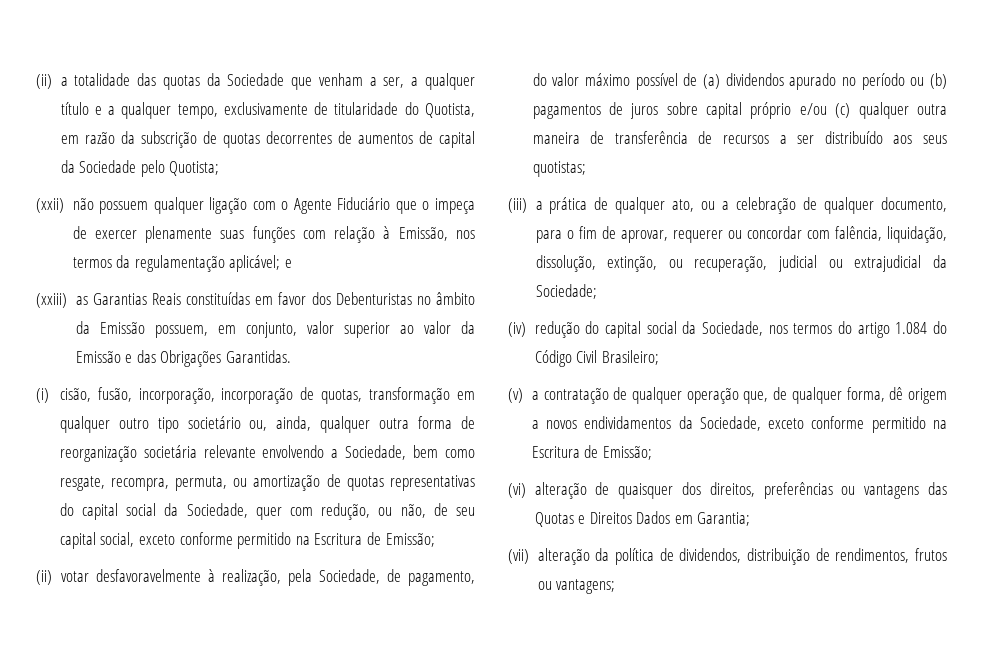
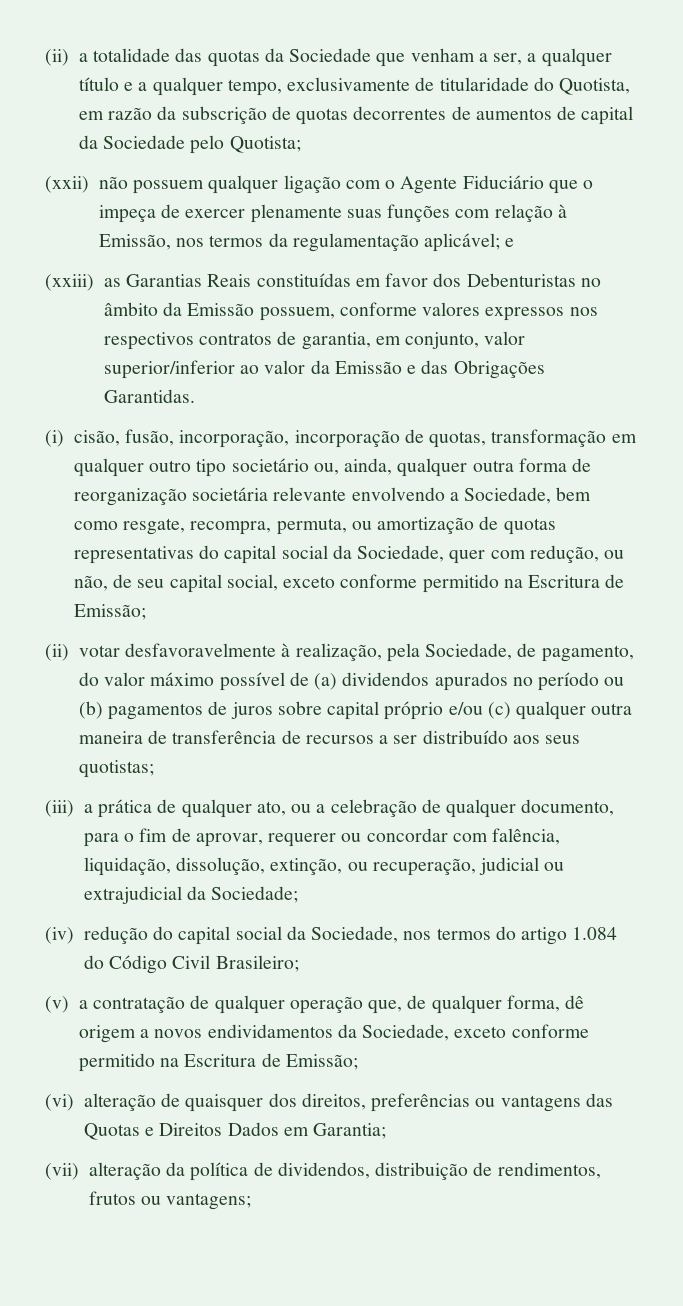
(208, 331) none -> [339,302,598,321] [103,331,371,350] conforme valores expressos nos respectivos contratos de garantia,
[343,322,390,338] superior -> [103,360,235,379] superior/inferior
[789,73,837,90] apurado -> [434,672,508,691] apurados

